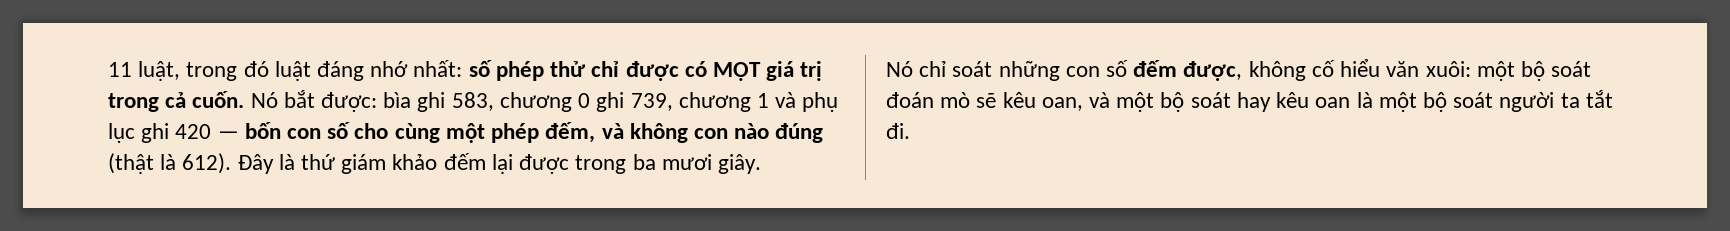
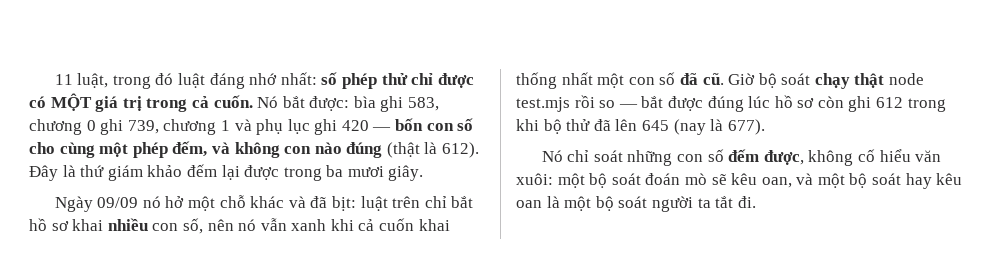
(761, 164) none -> [54,195,474,212] [29,218,450,234] [516,72,925,89] [516,95,946,112] [516,119,765,135] // Ngày 09/09 nó hở một chỗ khác và đã bịt: luật trên chỉ bắt hồ sơ khai nhiều con số, nên nó vẫn xanh khi cả cuốn khai thống nhất một con số đã cũ. Giờ bộ soát chạy thật node test.mjs rồi so — bắt được đúng lúc hồ sơ còn ghi 612 trong khi bộ thử đã lên 645 (nay là 677).

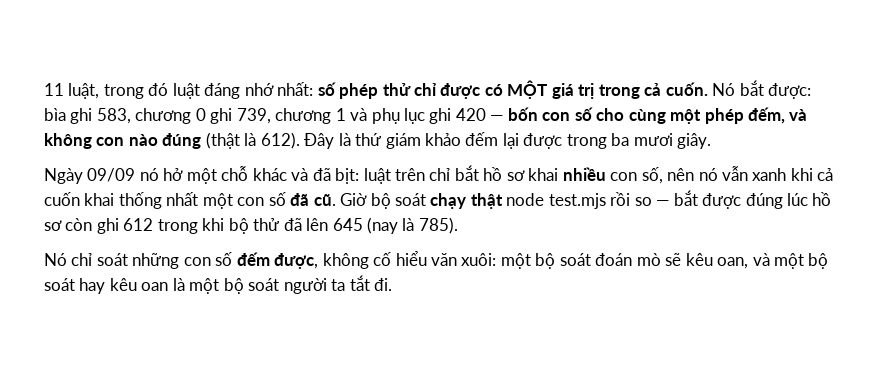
[727,119,765,135] 677). -> [418,217,458,234] 785).

